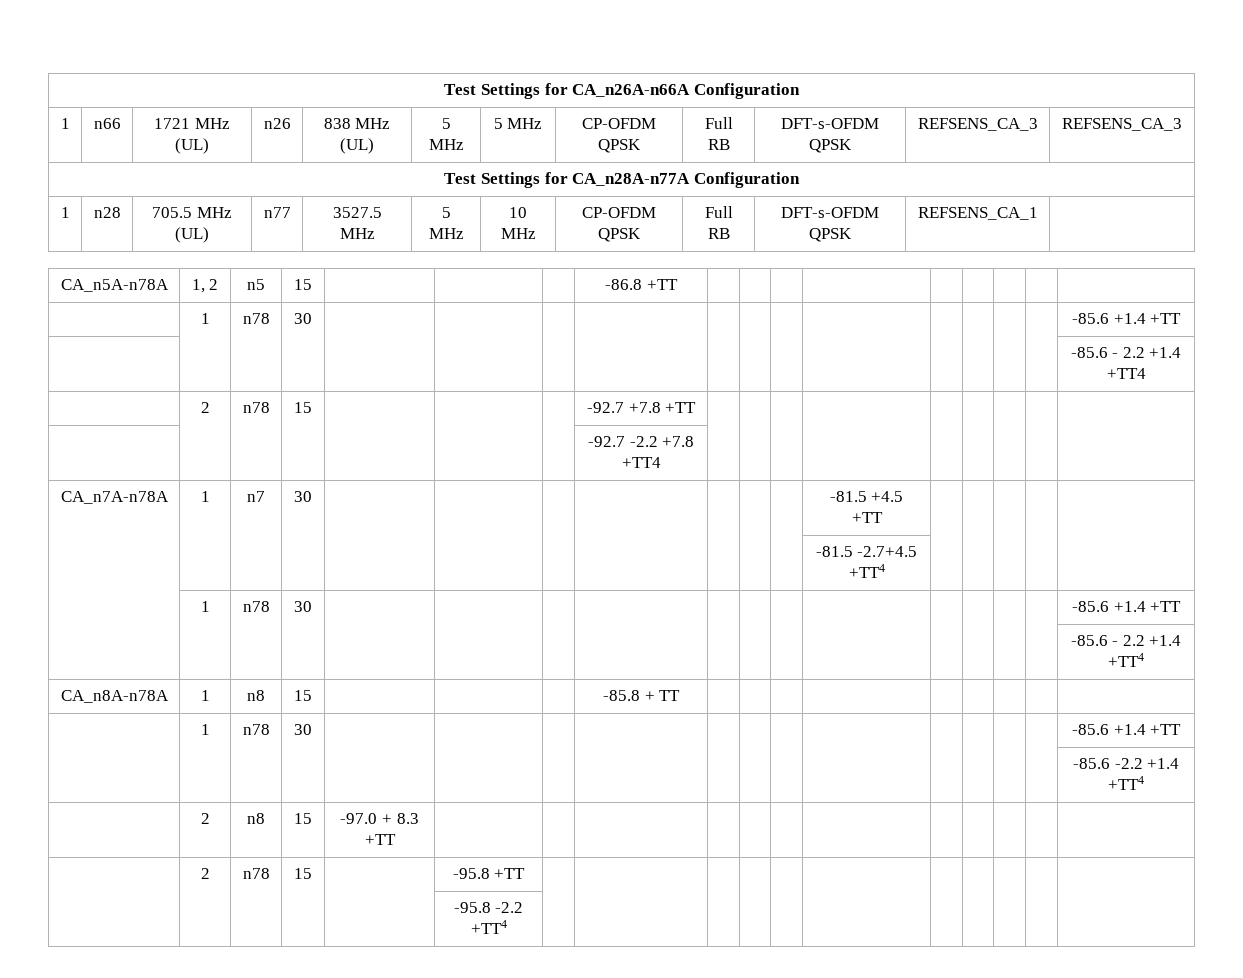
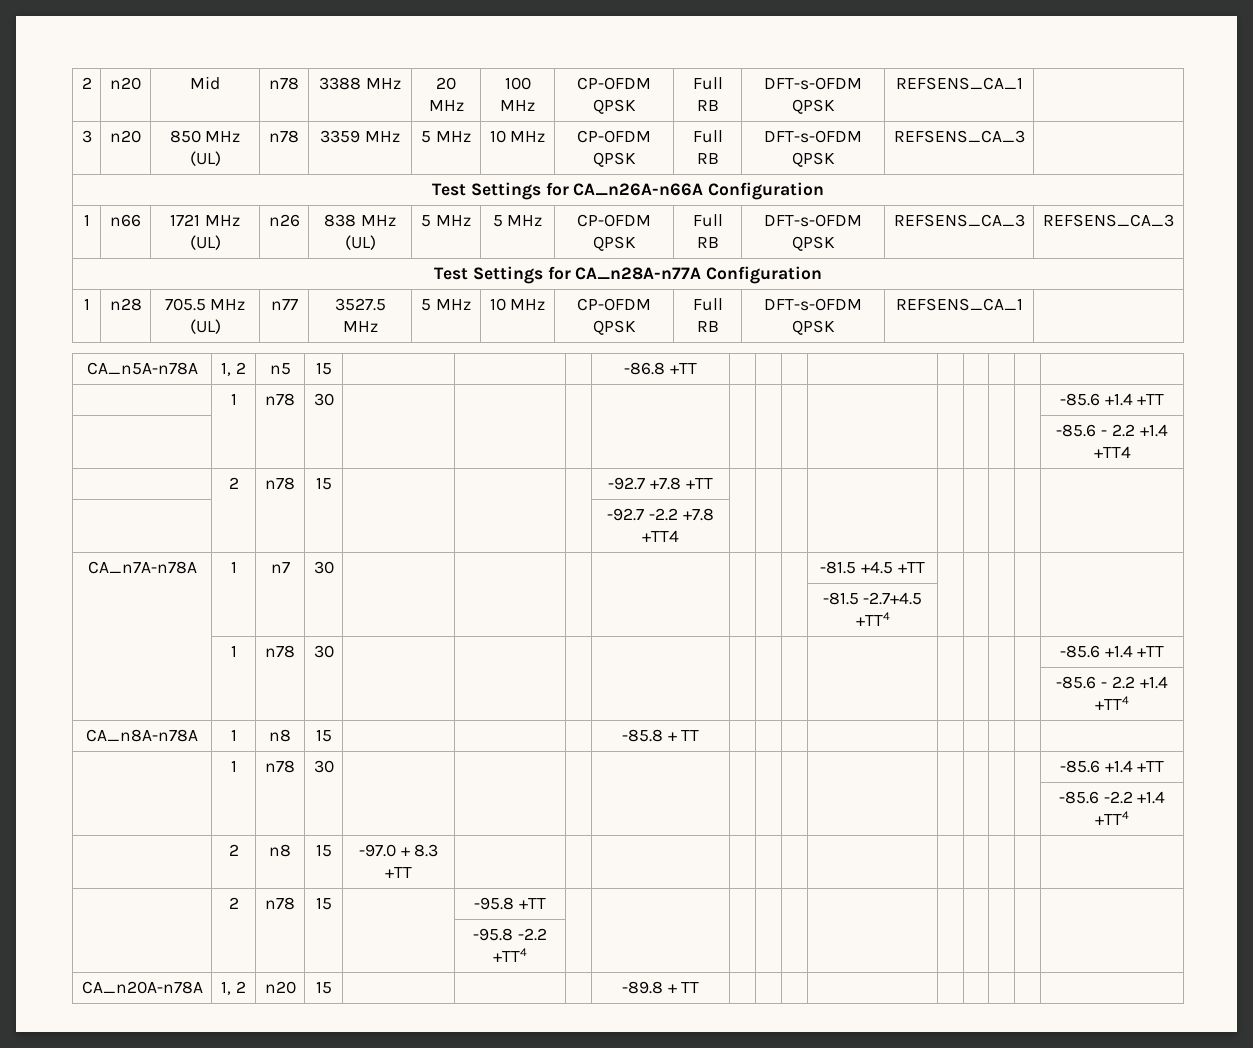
(444, 89) none -> [81,77,92,89] [110,77,141,90] [190,76,220,90] [269,77,299,90] [319,77,401,90] [436,77,457,90] [428,100,464,111] [504,77,531,90] [500,100,535,111] [577,77,651,90] [592,99,636,114] [692,77,723,90] [696,100,719,111] [764,77,862,90] [791,99,835,114] [895,77,1023,90] [81,130,92,143] [110,130,141,143] [169,130,241,143] [189,151,221,166] [269,130,299,143] [320,130,400,143] [421,131,471,143] [489,130,546,143] [577,130,651,143] [592,152,636,167] [692,130,723,143] [696,153,719,164] [764,130,862,143] [791,152,835,167] [893,130,1025,143] 2 | n20 | Mid | n78 | 3388 MHz | 20 MHz | 100 MHz | CP-OFDM QPSK | Full RB | DFT-s-OFDM QPSK | REFSENS_CA_1 | // 3 | n20 | 850 MHz (UL) | n78 | 3359 MHz | 5 MHz | 10 MHz | CP-OFDM QPSK | Full RB | DFT-s-OFDM QPSK | REFSENS_CA_3 | //
(507, 927) none -> [81,981,203,994] [221,981,246,995] [264,981,296,994] [315,981,332,994] [621,981,700,994] // CA_n20A-n78A | 1, 2 | n20 | 15 | | | | -89.8 + TT | | | | | | | | |

